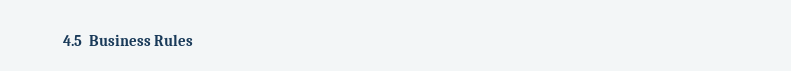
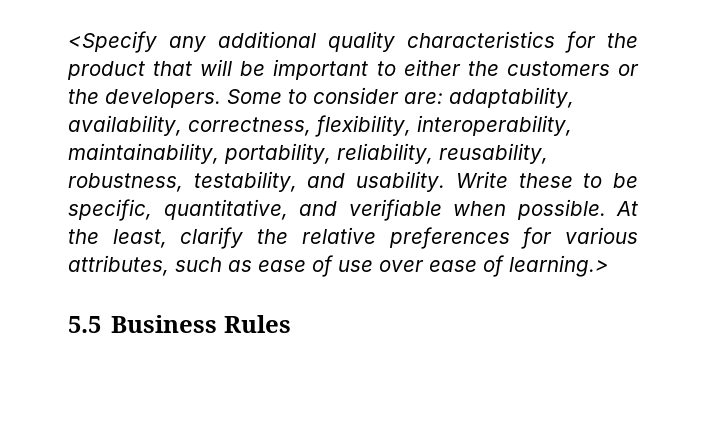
[63,35,82,46] 4.5 -> [68,31,638,53] [67,59,639,80] [68,87,574,108] [68,115,572,137] [68,143,548,164] [68,171,638,192] [68,199,638,221] [68,227,638,249] [68,255,609,277] [68,316,101,333] <Specify any additional quality characteristics for the product that will be important to either the customers or the developers. Some to consider are: adaptability, availability, correctness, flexibility, interoperability, maintainability, portability, reliability, reusability, robustness, testability, and usability. Write these to be specific, quantitative, and verifiable when possible. At the least, clarify the relative preferences for various attributes, such as ease of use over ease of learning.> // 5.5

